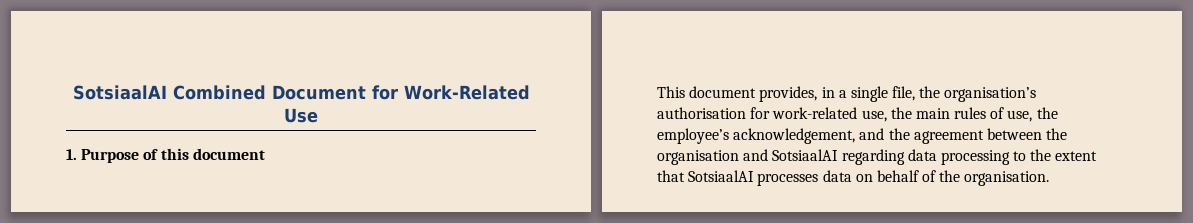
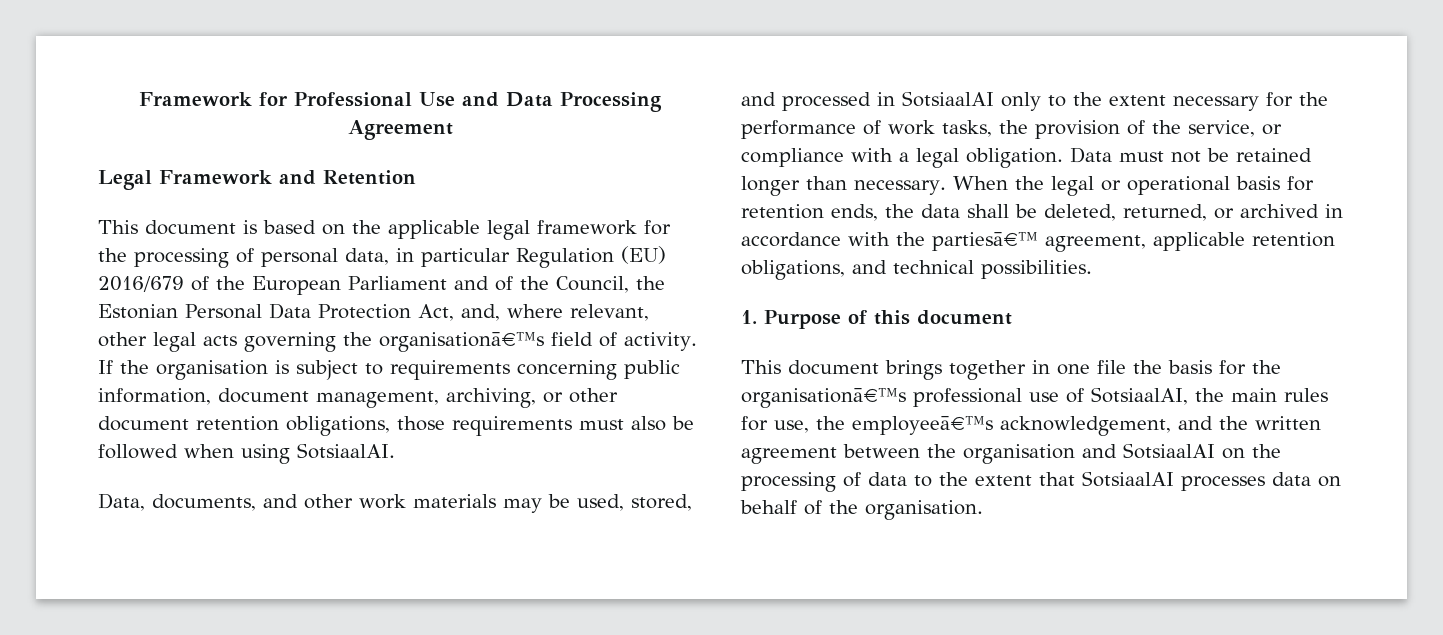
[72,85,530,100] [284,108,318,123] SotsiaalAI Combined Document for Work-Related Use -> [139,92,662,112] [347,120,453,140] [98,170,416,190] [98,220,671,240] [98,246,666,268] [98,276,665,295] [98,303,649,321] [98,332,697,352] [98,360,680,380] [98,388,618,408] [98,416,694,436] [98,443,395,464] [98,493,692,513] [741,91,1328,111] [741,120,1282,139] [741,147,1312,168] [741,176,1314,196] [741,204,1343,221] [741,232,1335,252] [741,260,1092,280] Framework for Professional Use and Data Processing Agreement // Legal Framework and Retention // This document is based on the applicable legal framework for the processing of personal data, in particular Regulation (EU) 2016/679 of the European Parliament and of the Council, the Estonian Personal Data Protection Act, and, where relevant, other legal acts governing the organisationā€™s field of activity. If the organisation is subject to requirements concerning public information, document management, archiving, or other document retention obligations, those requirements must also be followed when using SotsiaalAI. // Data, documents, and other work materials may be used, stored, and processed in SotsiaalAI only to the extent necessary for the performance of work tasks, the provision of the service, or compliance with a legal obligation. Data must not be retained longer than necessary. When the legal or operational basis for retention ends, the data shall be deleted, returned, or archived in accordance with the partiesā€™ agreement, applicable retention obligations, and technical possibilities.
[759,86,1037,102] [657,107,887,122] provides, in a single file, the organisation’s authorisation for work-related use, -> [885,360,1281,380] [741,387,1188,408] brings together in one file the basis for the organisationā€™s professional use of SotsiaalAI,
[990,107,1058,122] [657,128,729,144] of use, the employee’s -> [741,416,993,435] for use, the employeeā€™s
(910, 134) none -> [1255,416,1321,430] written
[841,149,1010,165] regarding data processing -> [1222,444,1281,459] [741,472,907,492] on the processing of data

